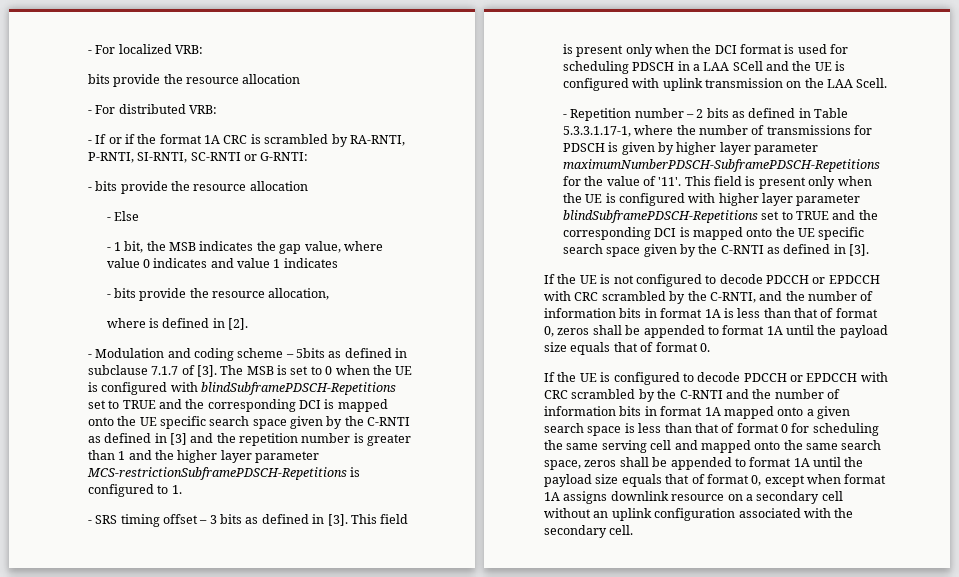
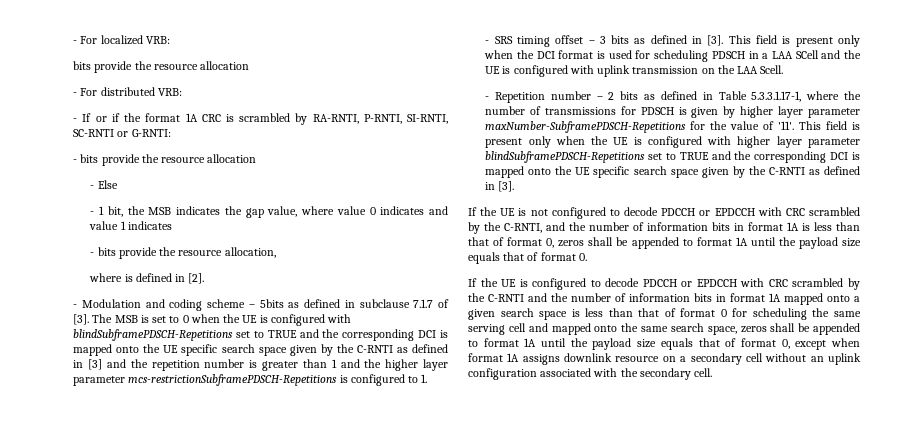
[86,467,347,480] MCS-restrictionSubframePDSCH-Repetitions -> [128,374,338,386] mcs-restrictionSubframePDSCH-Repetitions
[562,159,880,172] maximumNumberPDSCH-SubframePDSCH-Repetitions -> [485,121,687,133] maxNumber-SubframePDSCH-Repetitions

